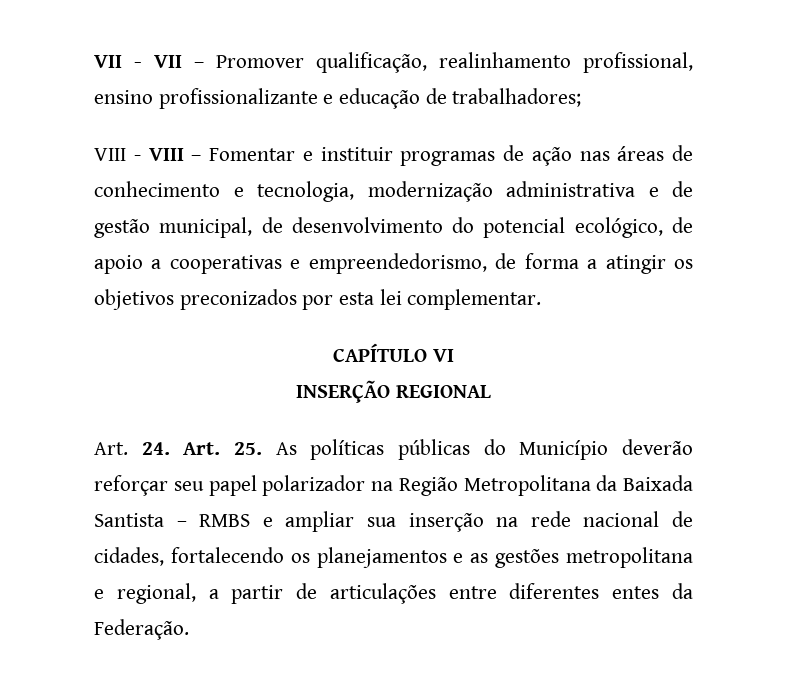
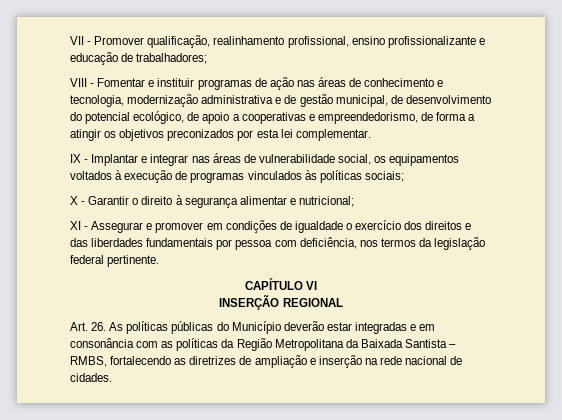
[94,55,205,68] VII - VII – -> [70,36,92,45] VII -
[148,148,202,161] VIII – -> (95, 85) none
(542, 299) none -> [70,153,460,166] [70,170,404,183] [70,195,354,208] [70,220,472,233] [70,237,486,250] [70,255,160,267] // IX - Implantar e integrar nas áreas de vulnerabilidade social, os equipamentos voltados à execução de programas vinculados às políticas sociais; // X - Garantir o direito à segurança alimentar e nutricional; // XI - Assegurar e promover em condições de igualdade o exercício dos direitos e das liberdades fundamentais por pessoa com deficiência, nos termos da legislação federal pertinente.
[141,442,262,455] 24. Art. 25. -> [91,322,107,331] 26.
[94,475,393,496] reforçar seu papel polarizador na -> [326,322,436,334] [70,338,235,351] estar integradas e em consonância com as políticas da
[199,511,396,532] RMBS e ampliar sua -> [70,355,316,368] RMBS, fortalecendo as diretrizes de ampliação e
[94,547,694,568] [94,583,694,604] [94,619,189,640] cidades, fortalecendo os planejamentos e as gestões metropolitana e regional, a partir de articulações entre diferentes entes da Federação. -> [70,373,112,382] cidades.

